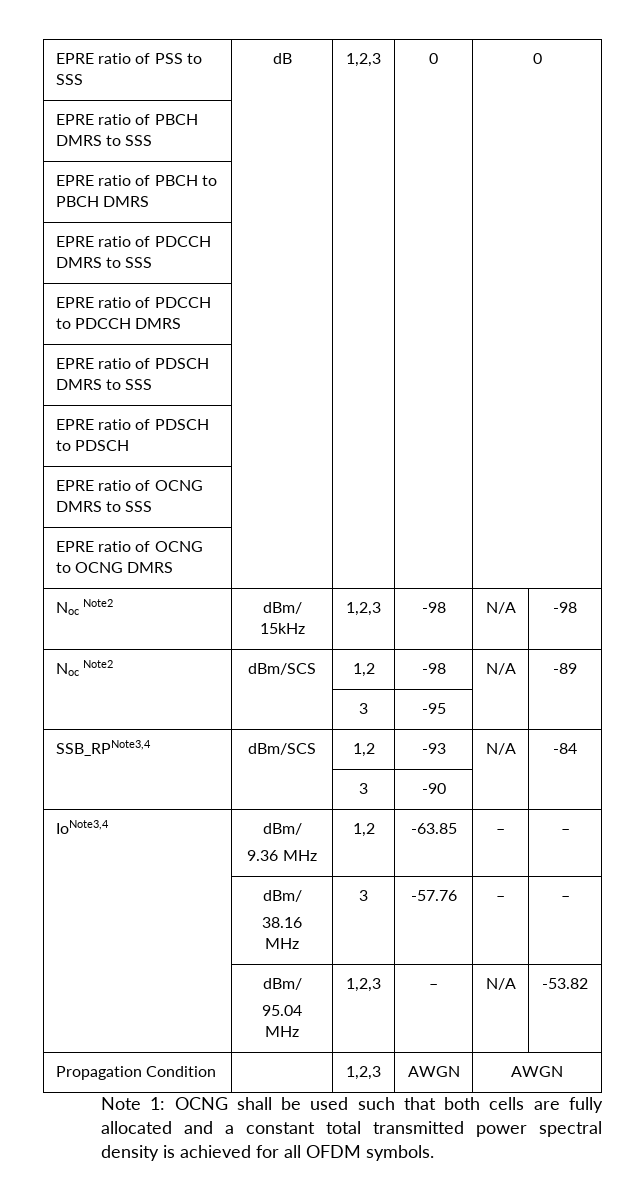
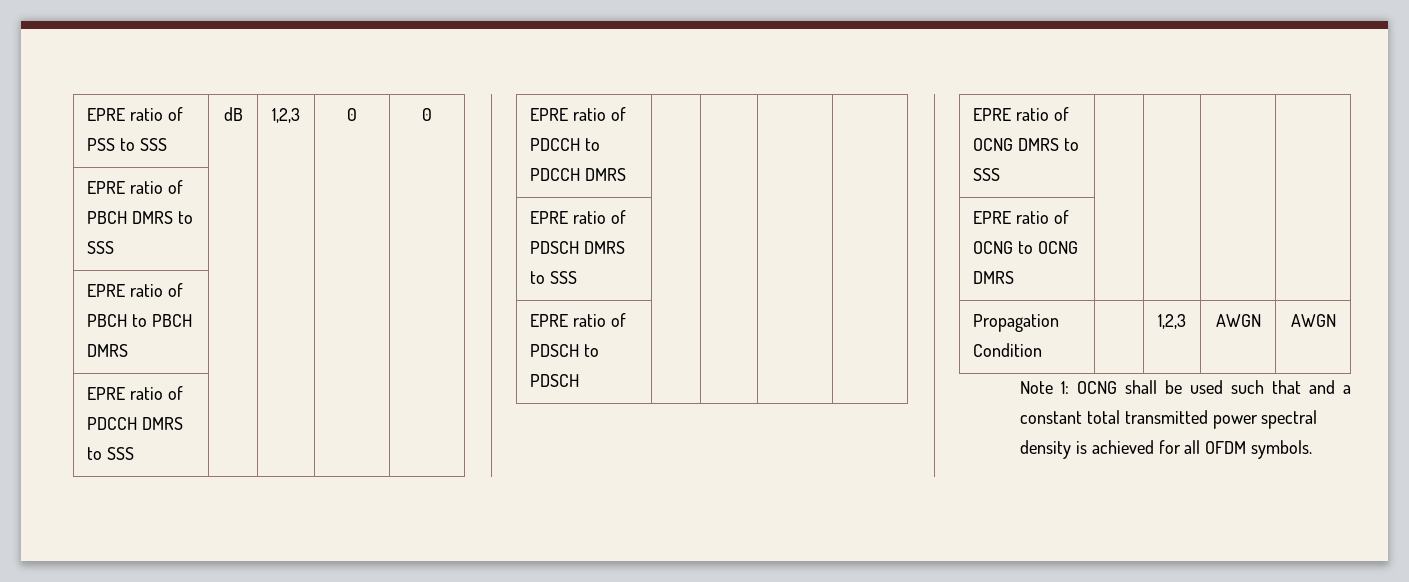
[55,599,113,615] [262,602,302,614] [259,623,305,634] [346,602,381,616] [421,602,446,613] [485,602,516,614] [553,602,577,613] [55,660,113,676] [248,663,316,675] [352,663,375,677] [421,663,446,674] [485,663,516,675] [553,663,577,674] [359,703,368,714] [421,703,446,714] [55,740,151,756] [248,743,316,755] [352,743,375,757] [421,743,446,754] [485,743,516,755] [553,743,577,754] [359,783,368,794] [421,783,446,794] [55,820,109,834] [262,823,302,835] [247,850,317,861] [352,823,375,837] [410,823,457,834] [496,829,505,834] [560,829,570,834] [262,890,302,902] [262,917,302,928] [265,938,299,949] [359,890,368,901] [410,890,457,901] [496,896,505,901] [560,896,570,901] [262,978,302,990] [262,1005,302,1016] [265,1026,299,1037] [346,978,381,992] [429,984,438,989] [485,978,516,990] [542,978,588,989] // Noc Note2 | dBm/ 15kHz | 1,2,3 | -98 | N/A | -98 // Noc Note2 | dBm/SCS | 1,2 | -98 | N/A | -89 // | | 3 | -95 | | // SSB_RPNote3,4 | dBm/SCS | 1,2 | -93 | N/A | -84 // | | 3 | -90 | | // IoNote3,4 | dBm/ // 9.36 MHz | 1,2 | -63.85 | – | – // | dBm/ // 38.16 MHz | 3 | -57.76 | – | – // | dBm/ // 95.04 MHz | 1,2,3 | – | N/A | -53.82 -> (1015, 277) none
[444,1097,603,1113] [101,1121,173,1134] both cells are fully allocated -> (1302, 387) none

